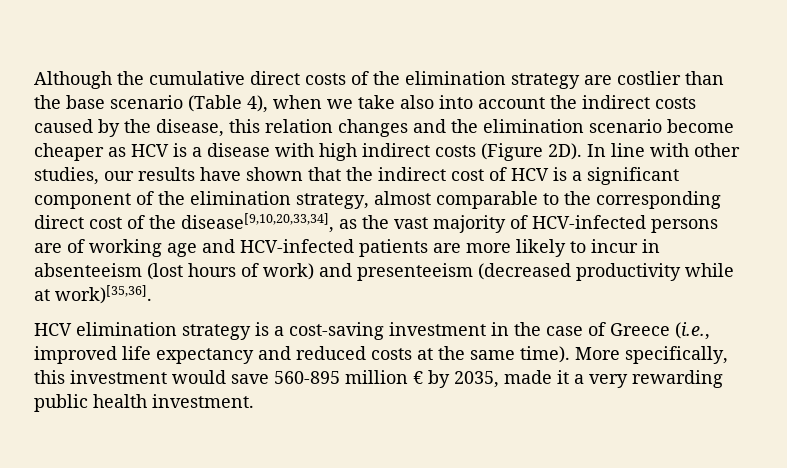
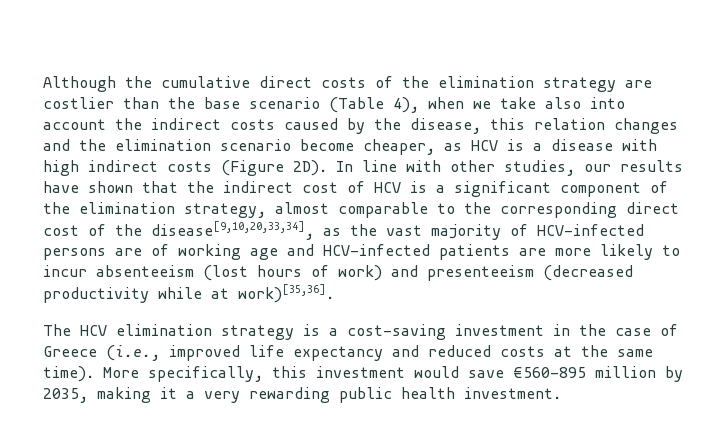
[34,143,104,161] cheaper -> [363,139,435,155] cheaper,
[642,239,660,253] in -> (87, 271) none
(152, 294) none -> [43,324,71,336] The
[274,370,423,384] 560-895 million € -> [513,366,656,378] €560-895 million
[504,370,552,384] made -> [97,387,151,403] making

